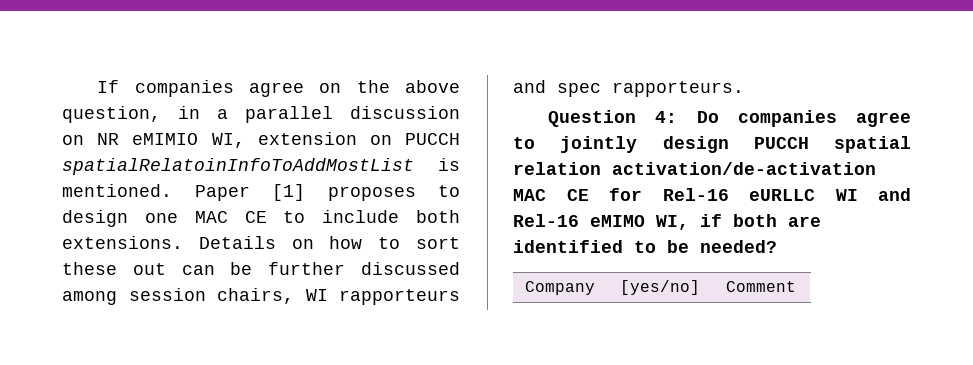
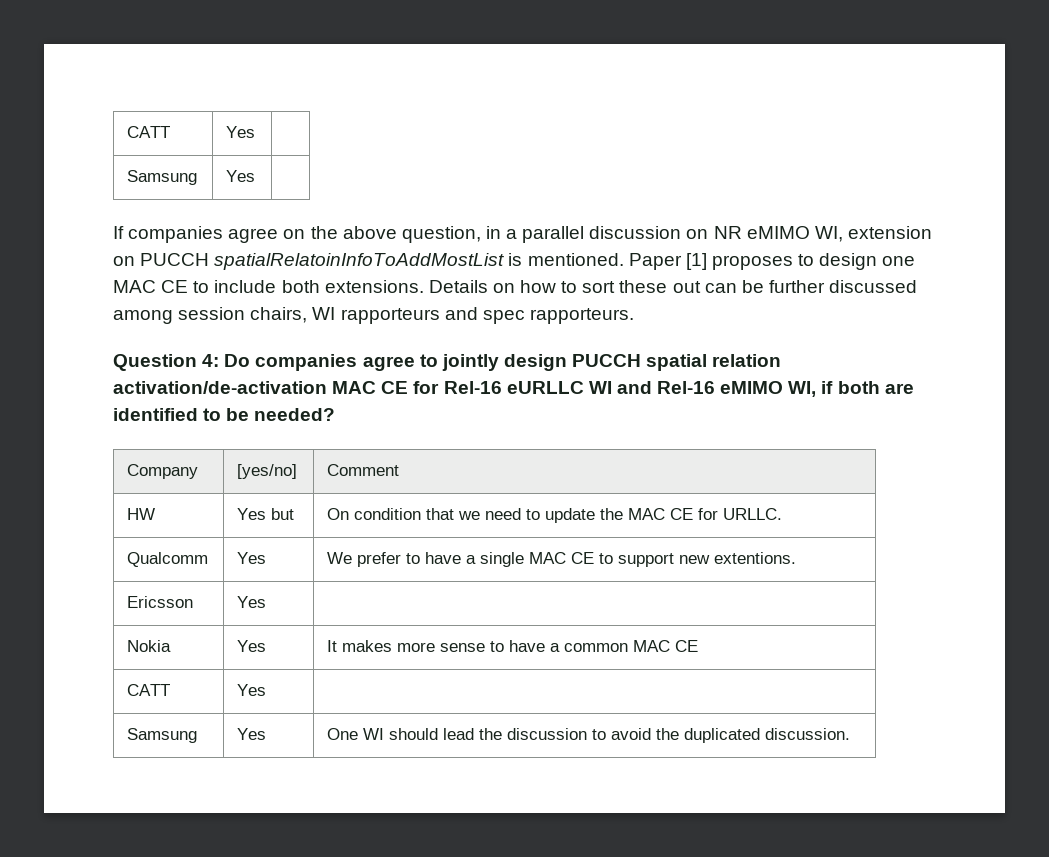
(97, 86) none -> [127,126,171,138] [226,126,256,138] [127,170,198,185] [226,170,256,182] CATT | Yes | // Samsung | Yes | //
[132,133,199,145] eMIMIO -> [746,226,810,239] eMIMO
(797, 286) none -> [127,508,156,520] [237,508,295,520] [327,508,783,523] [127,552,209,567] [237,552,267,564] [327,552,797,567] [127,596,194,608] [237,596,267,608] [127,640,172,652] [237,640,267,652] [327,640,699,652] [127,684,171,696] [237,684,267,696] [127,728,198,743] [237,728,267,740] [327,728,851,743] // HW | Yes but | On condition that we need to update the MAC CE for URLLC. // Qualcomm | Yes | We prefer to have a single MAC CE to support new extentions. // Ericsson | Yes | // Nokia | Yes | It makes more sense to have a common MAC CE // CATT | Yes | // Samsung | Yes | One WI should lead the discussion to avoid the duplicated discussion.

